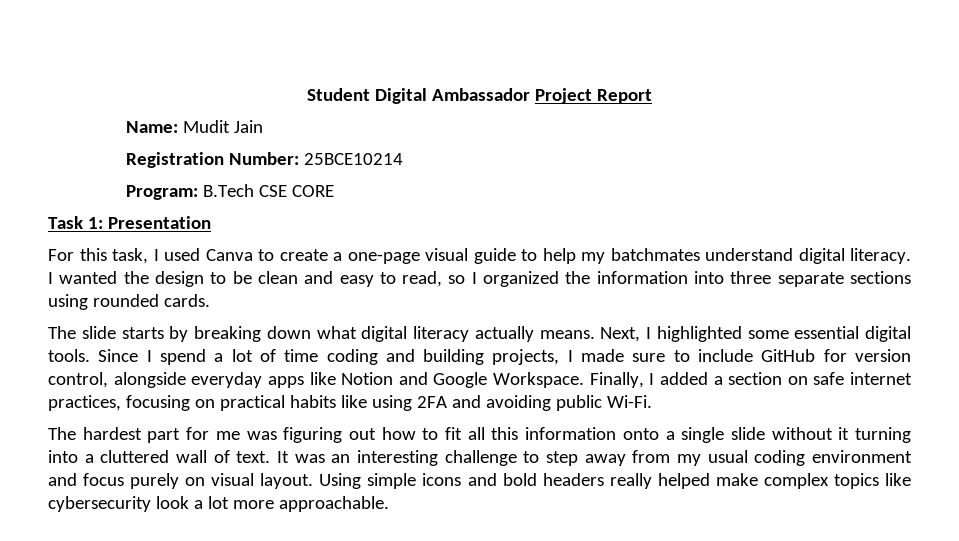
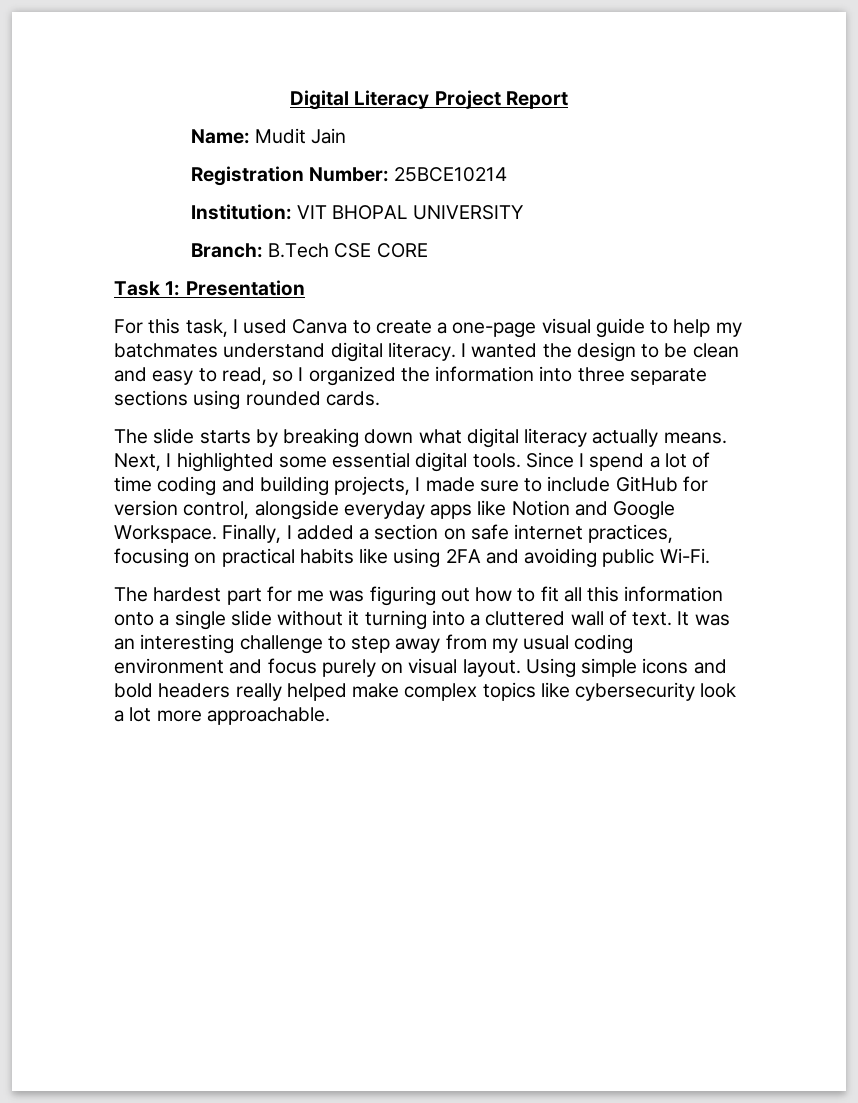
[307,88,530,104] Student Digital Ambassador -> [290,90,430,110] Digital Literacy
[126,185,199,200] Program: -> [190,204,524,220] [190,243,263,258] Institution: VIT BHOPAL UNIVERSITY // Branch:

